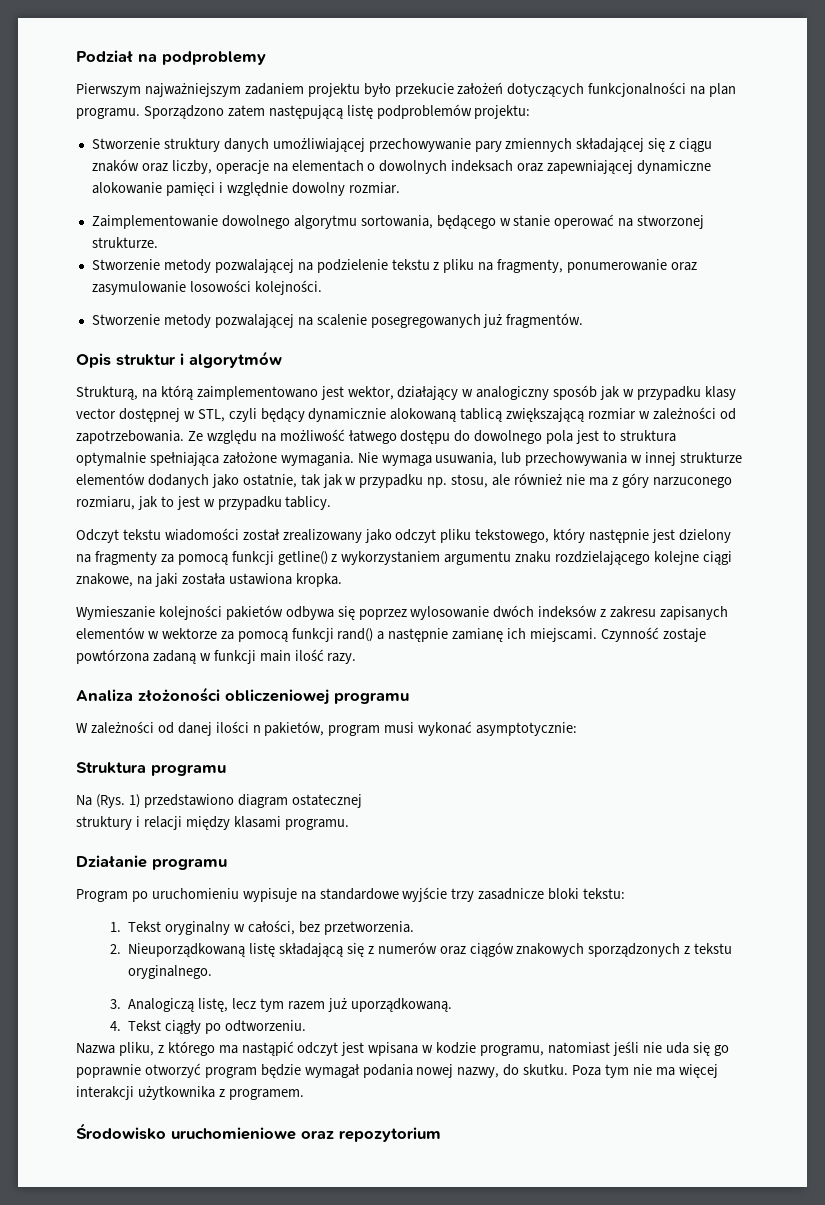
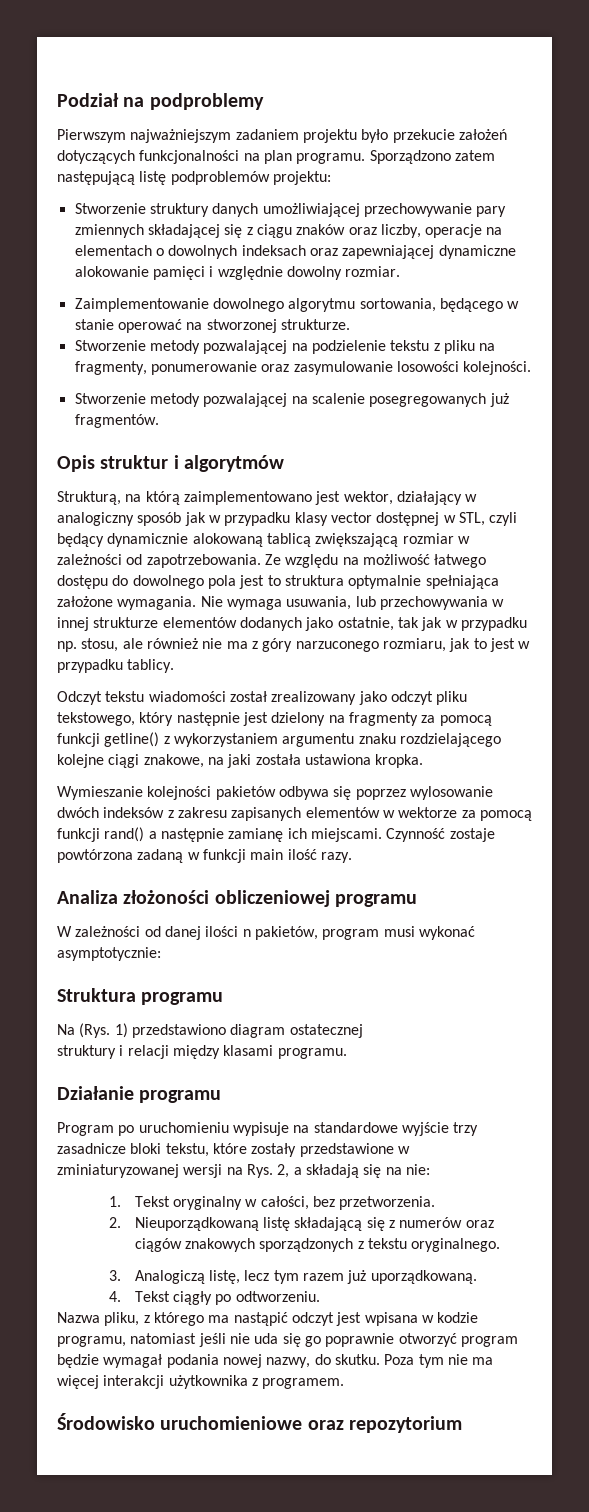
[583,888,626,899] tekstu: -> [165,1143,410,1157] [57,1164,430,1178] tekstu, które zostały przedstawione w zminiaturyzowanej wersji na Rys. 2, a składają się na nie:

